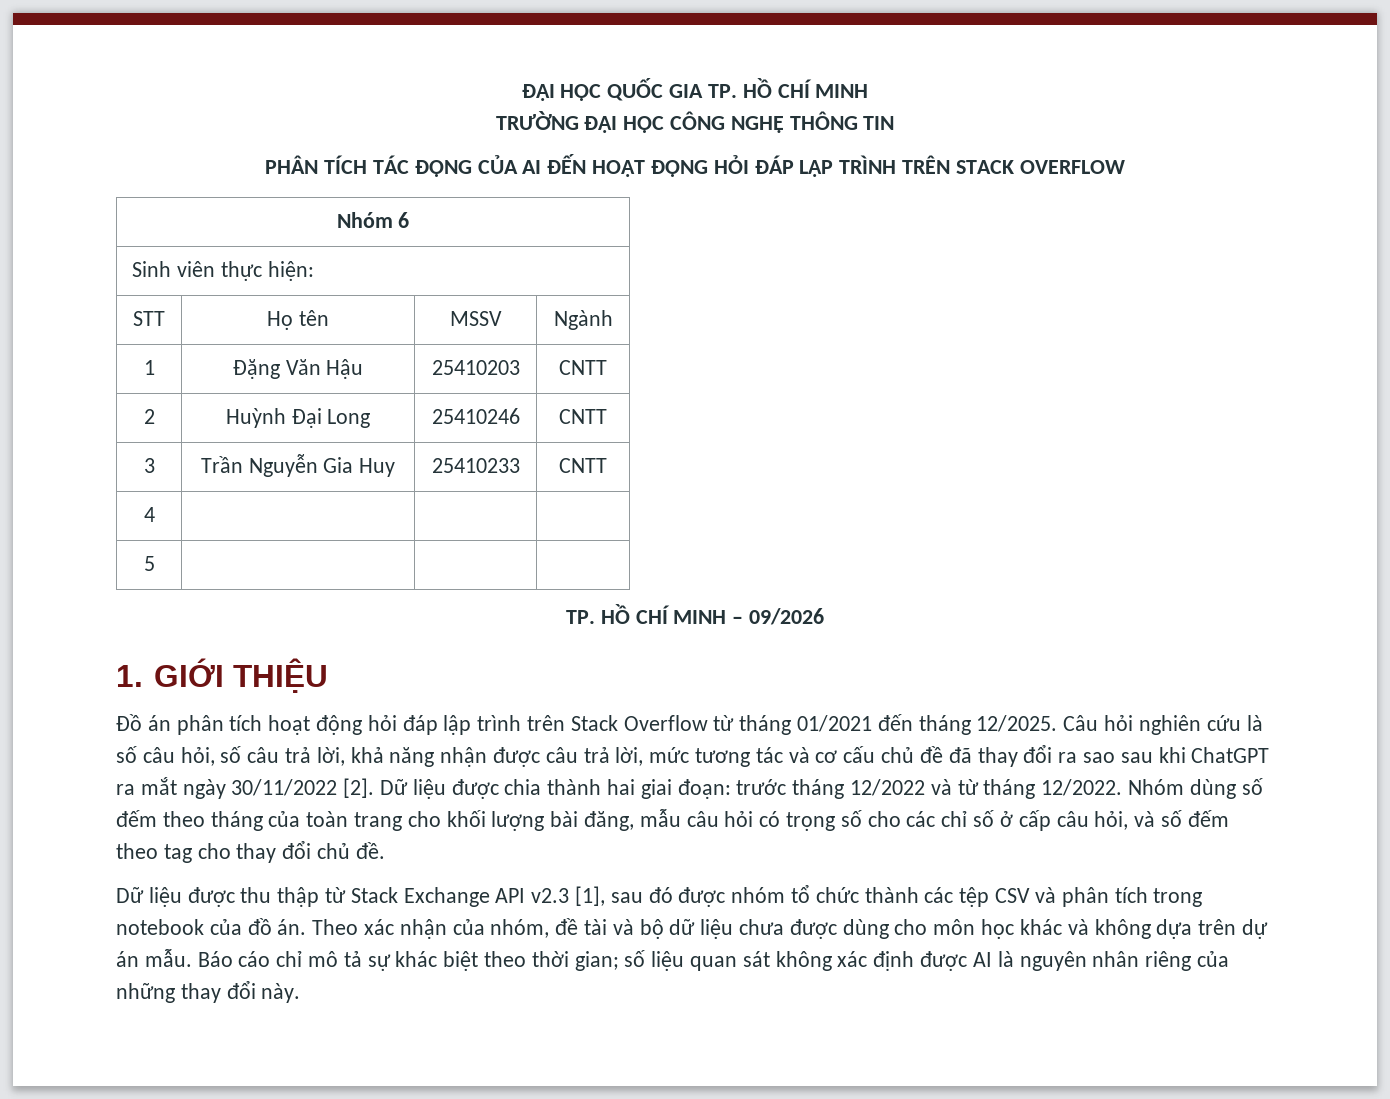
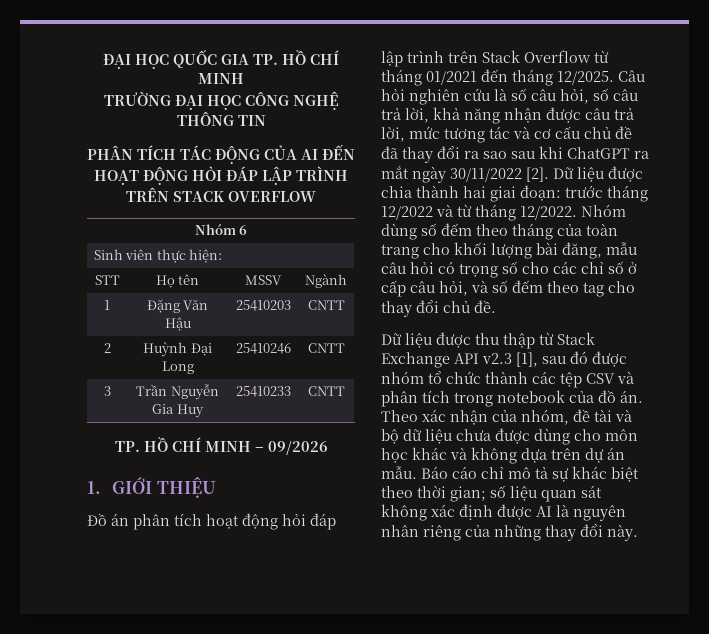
[143,507,155,522] [143,556,155,571] // 4 | | | // 5 | | | -> (345, 391) none

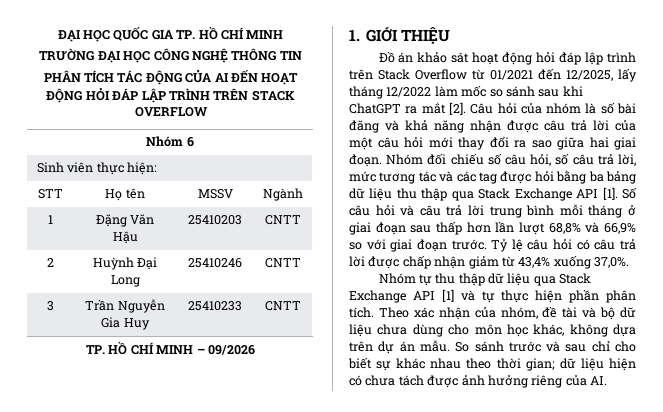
[133,513,202,530] phân tích -> [417,51,470,63] khảo sát
[381,69,422,86] tháng -> (485, 74) none
[512,69,645,86] [381,88,507,105] tháng 12/2025. Câu hỏi nghiên cứu là -> [566,68,637,82] [349,85,583,99] [349,102,636,115] [349,119,636,133] [349,136,636,150] [349,153,484,167] 12/2025, lấy tháng 12/2022 làm mốc so sánh sau khi ChatGPT ra mắt [2]. Câu hỏi của nhóm là số bài đăng và khả năng nhận được câu trả lời của một câu hỏi mới thay đổi ra sao giữa hai giai đoạn. Nhóm đối chiếu
[433,107,634,124] [381,126,632,143] [381,145,649,163] [381,165,643,183] [381,185,648,202] [381,204,626,221] [381,223,618,240] [381,242,637,259] [381,261,637,278] [381,280,635,297] [381,299,496,317] [381,332,595,349] [381,351,627,368] [381,370,634,388] [381,390,643,407] khả năng nhận được câu trả lời, mức tương tác và cơ cấu chủ đề đã thay đổi ra sao sau khi ChatGPT ra mắt ngày 30/11/2022 [2]. Dữ liệu được chia thành hai giai đoạn: trước tháng 12/2022 và từ tháng 12/2022. Nhóm dùng số đếm theo tháng của toàn trang cho khối lượng bài đăng, mẫu câu hỏi có trọng số cho các chỉ số ở cấp câu hỏi, và số đếm theo tag cho thay đổi chủ đề. // Dữ liệu được thu thập từ Stack Exchange API v2.3 [1], sau đó được nhóm tổ chức thành các tệp CSV và phân tích trong notebook của đồ án. -> [349,170,636,184] [349,187,637,201] [349,204,636,218] [349,221,636,235] [349,238,636,252] [349,255,629,269] [378,273,592,286] [349,289,636,303] [349,307,374,318] mức tương tác và các tag được hỏi bằng ba bảng dữ liệu thu thập qua Stack Exchange API [1]. Số câu hỏi và câu trả lời trung bình mỗi tháng ở giai đoạn sau thấp hơn lần lượt 68,8% và 66,9% so với giai đoạn trước. Tỷ lệ câu hỏi có câu trả lời được chấp nhận giảm từ 43,4% xuống 37,0%. // Nhóm tự thu thập dữ liệu qua Stack Exchange API [1] và tự thực hiện phần phân tích.
[495,428,530,444] được -> (408, 329) none
[412,447,467,460] khác và -> [533,324,565,336] khác,
[421,466,548,479] Báo cáo chỉ mô tả -> [455,340,636,352] [348,357,372,369] So sánh trước và sau chỉ cho biết
[611,467,639,482] biệt -> [430,358,462,369] nhau
[490,485,602,502] [381,504,626,521] [381,523,638,541] số liệu quan sát không xác định được AI là nguyên nhân riêng của những thay đổi này. -> [559,358,636,371] [349,374,607,388] dữ liệu hiện có chưa tách được ảnh hưởng riêng của AI.

